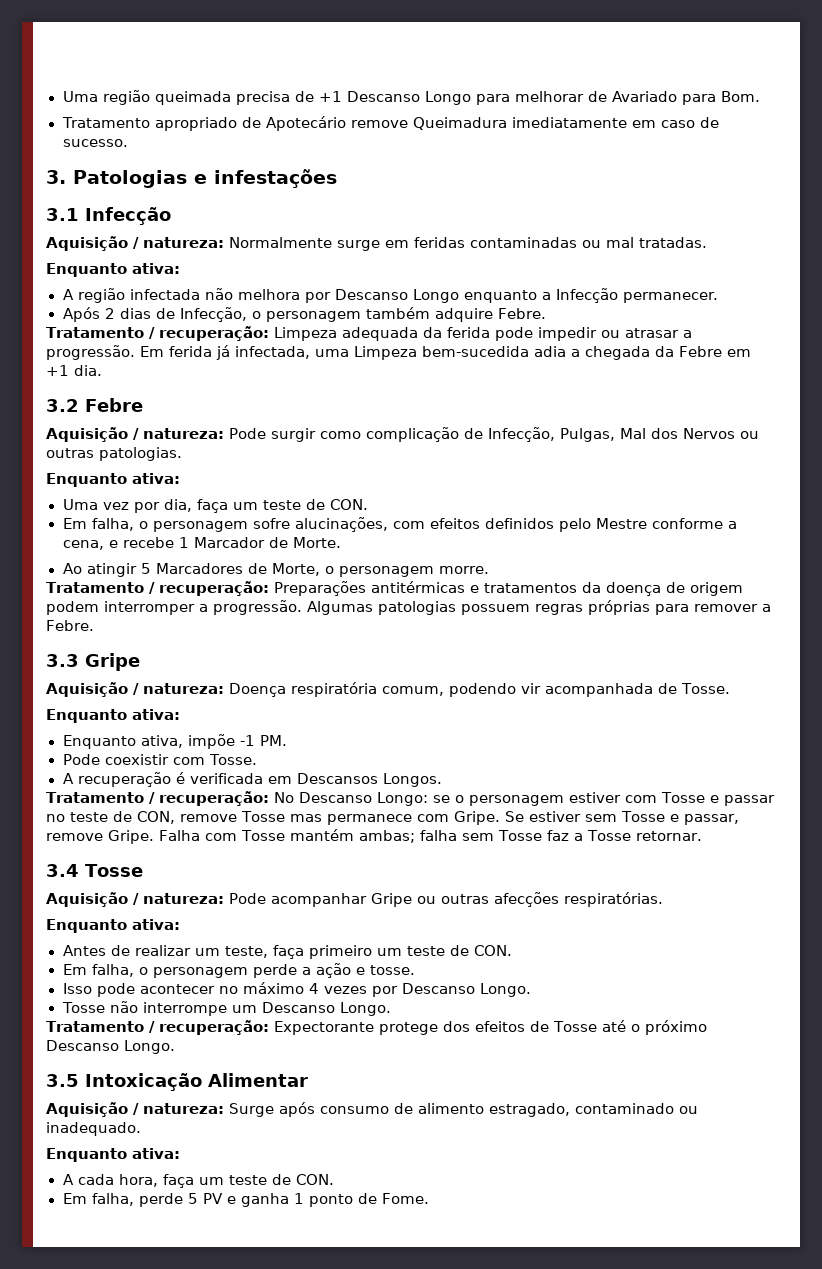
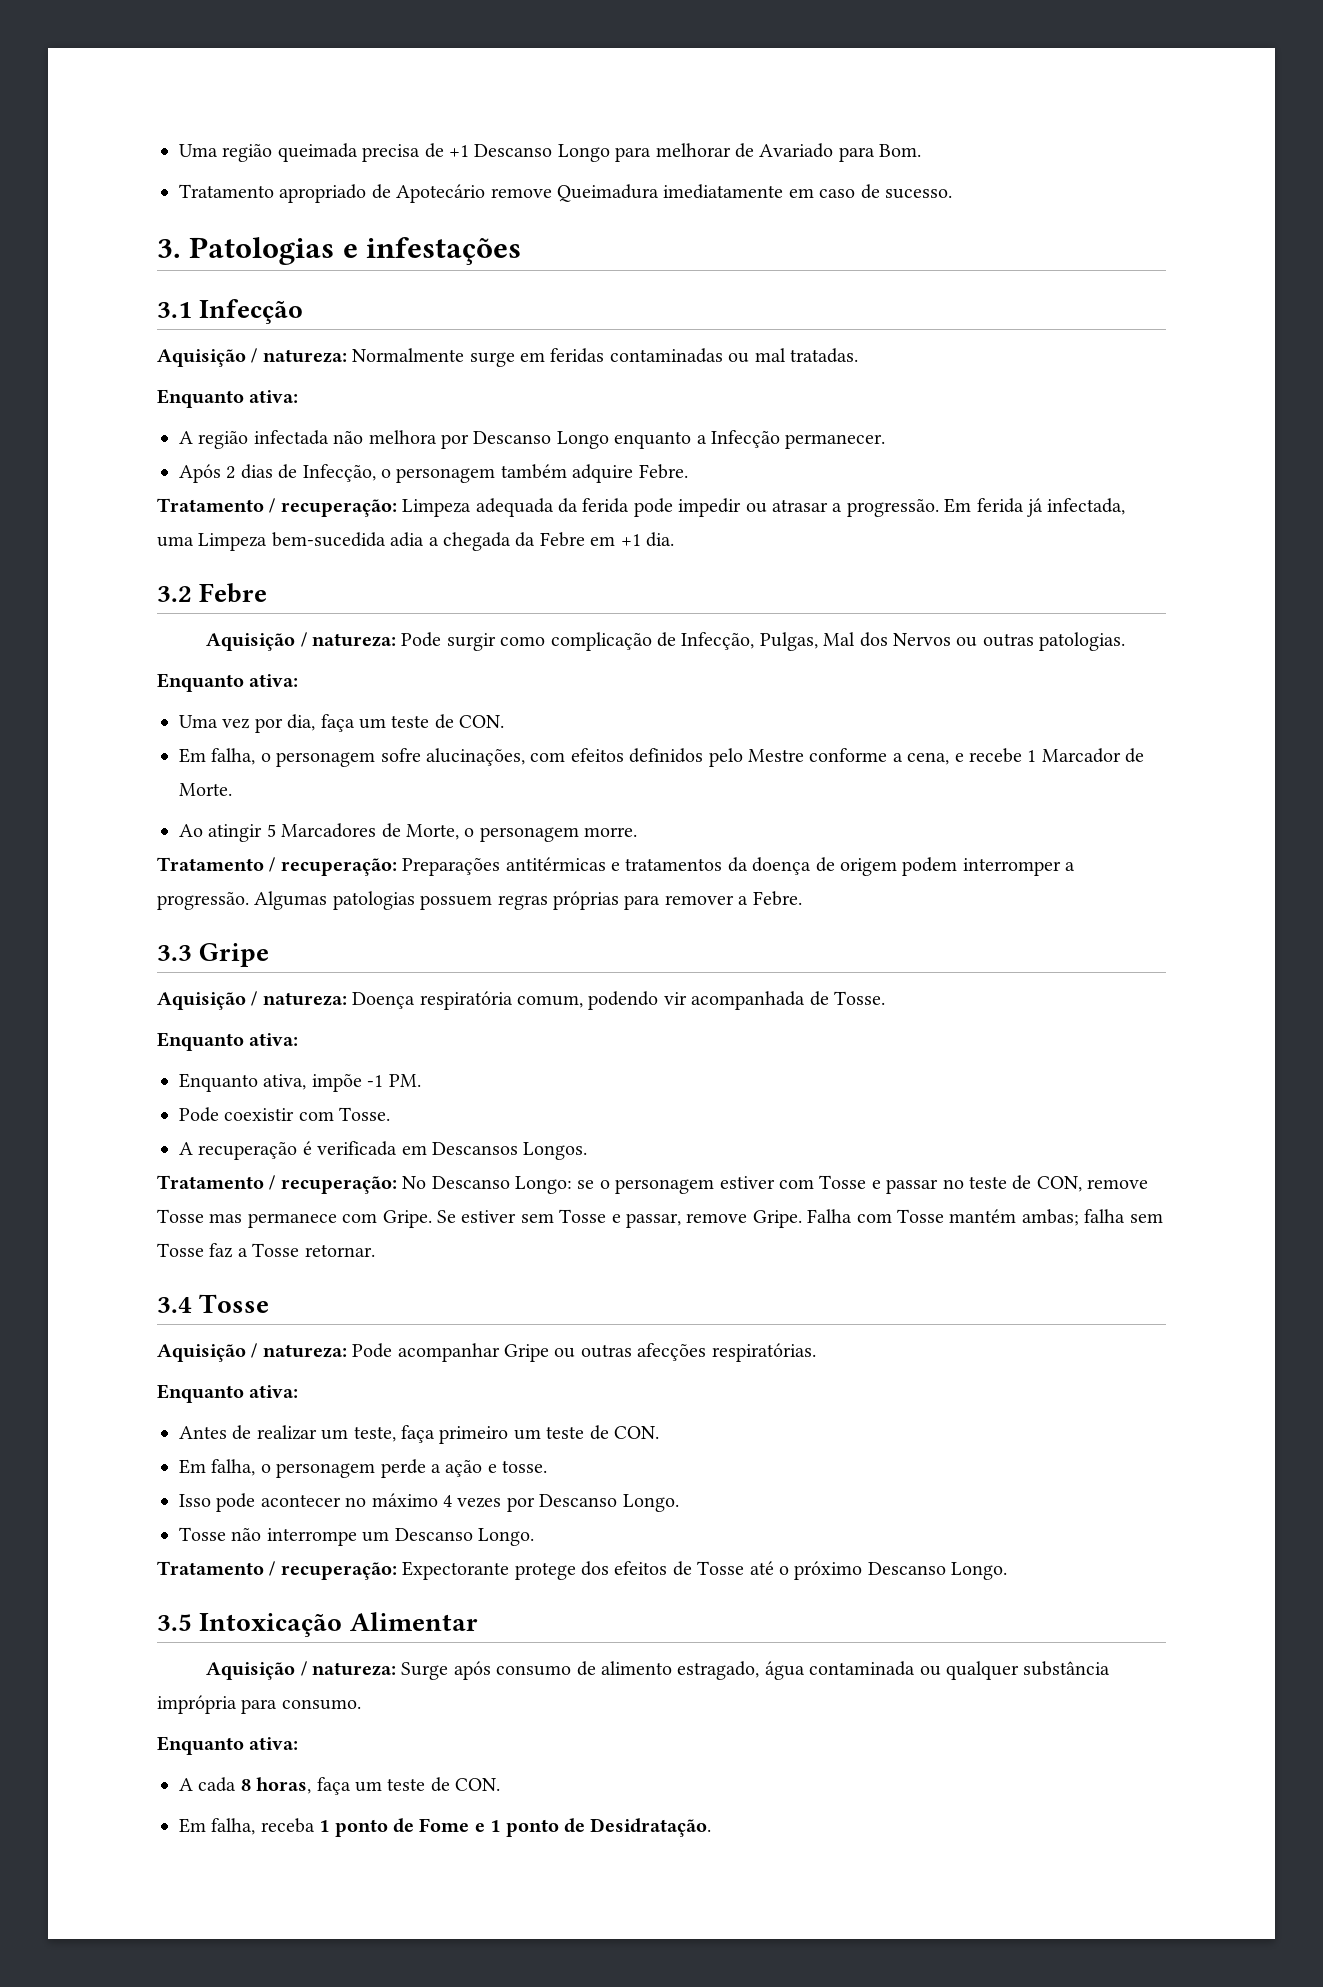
[575,1103,698,1114] [46,1122,141,1136] contaminado ou inadequado. -> [764,1661,1111,1680] [157,1695,361,1714] água contaminada ou qualquer substância imprópria para consumo.
[118,1174,334,1188] [62,1193,429,1207] hora, faça um teste de CON. // Em falha, perde 5 PV e ganha 1 ponto de Fome. -> [240,1777,501,1795] [179,1818,712,1837] 8 horas, faça um teste de CON. // Em falha, receba 1 ponto de Fome e 1 ponto de Desidratação.

